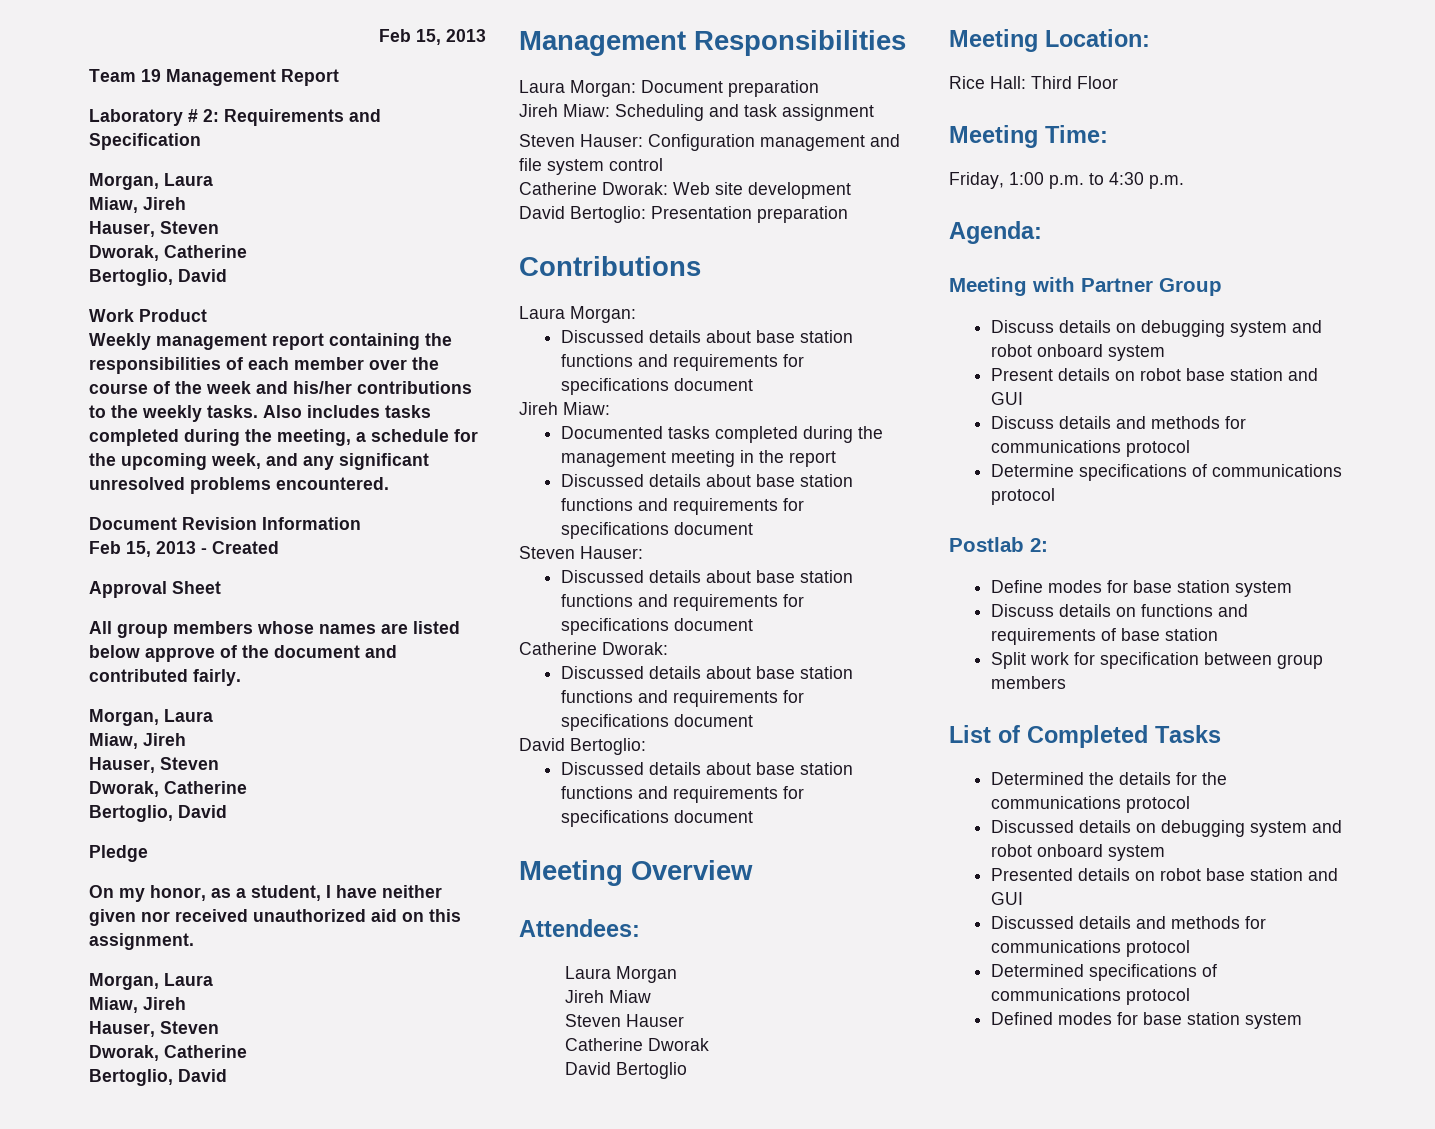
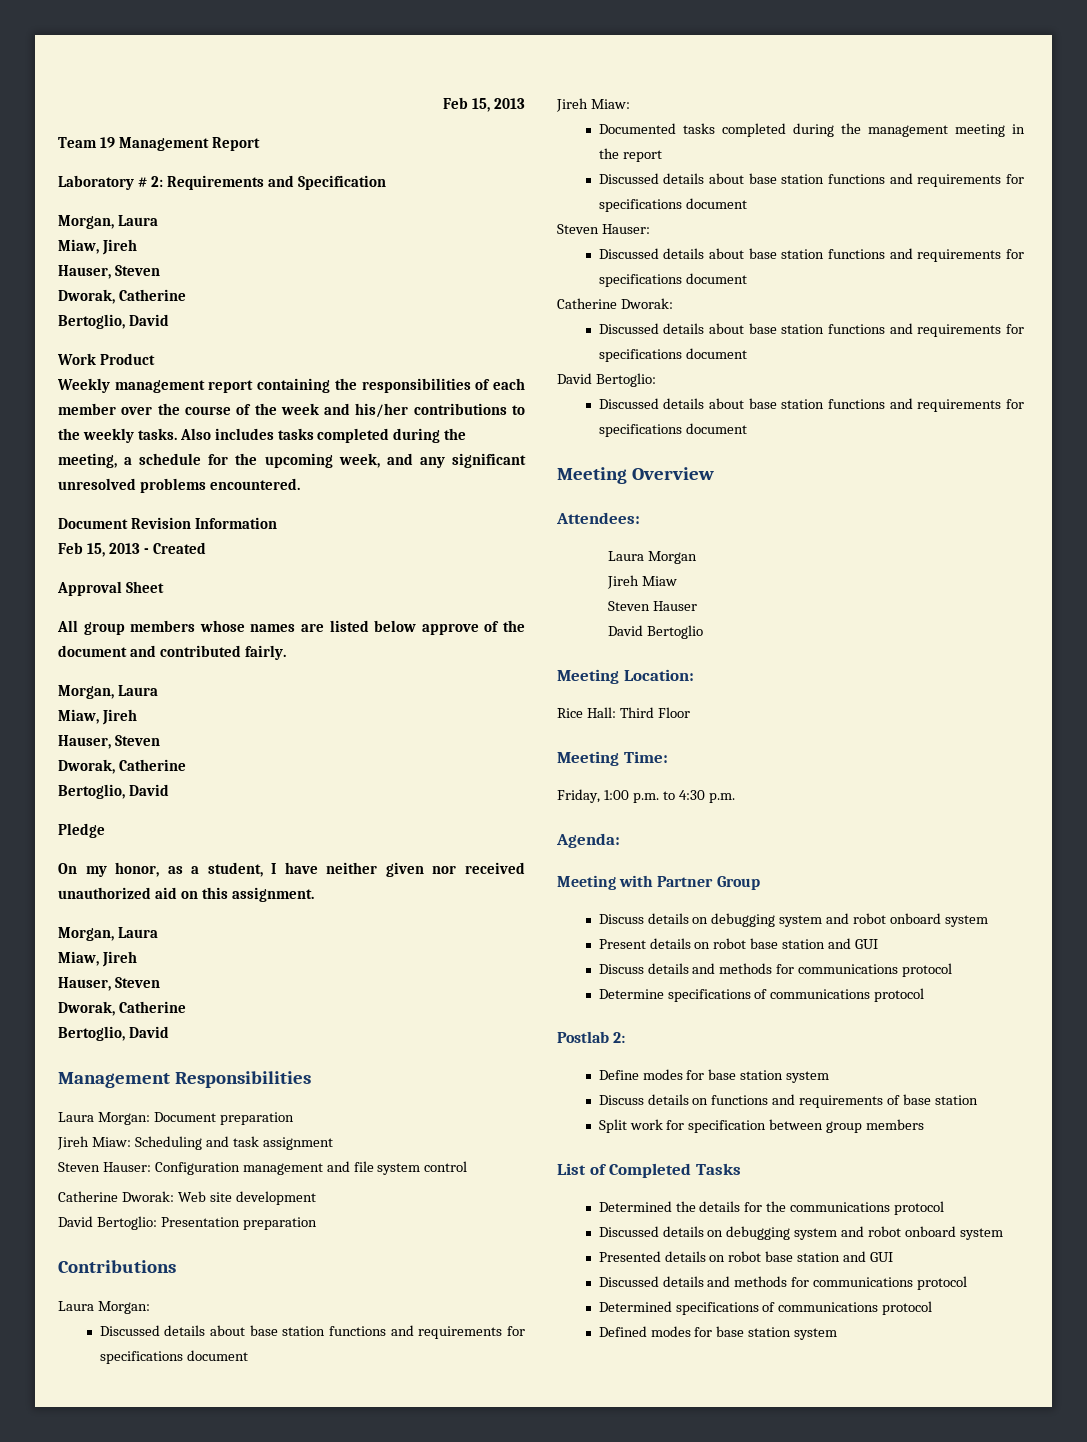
[564,1038,709,1051] // Catherine Dworak -> (698, 606) none

